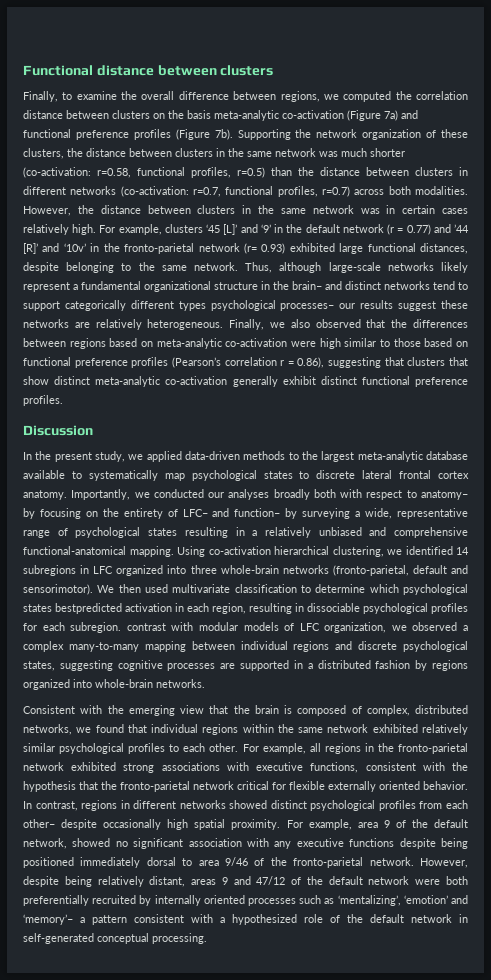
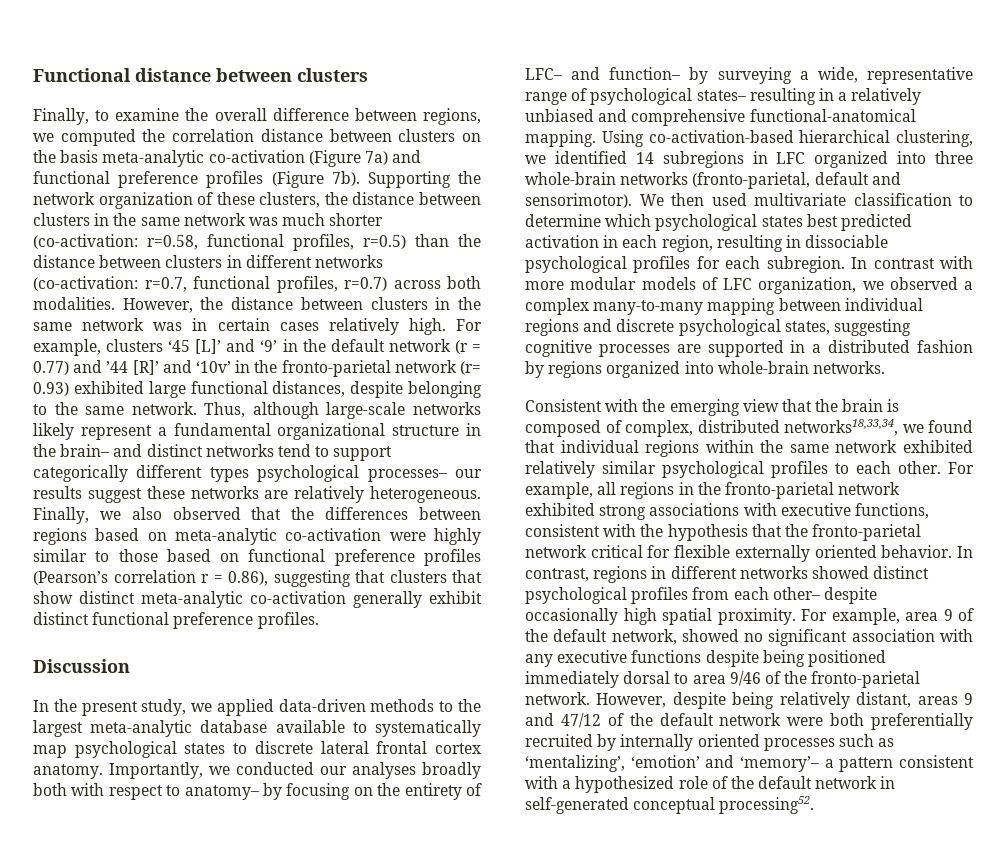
[319,338,341,349] high -> [434,528,481,545] highly
[148,528,178,536] states -> [696,90,746,101] states–
[208,546,271,555] co-activation -> [648,130,794,143] co-activation-based
[55,603,122,614] bestpredicted -> [806,214,912,231] best predicted
(122, 627) none -> [851,257,868,269] In
(194, 626) none -> [525,281,564,290] more
[23,724,72,735] networks, -> [784,419,898,436] networks18,33,34,
[152,933,207,944] processing. -> [719,796,815,814] processing52.

